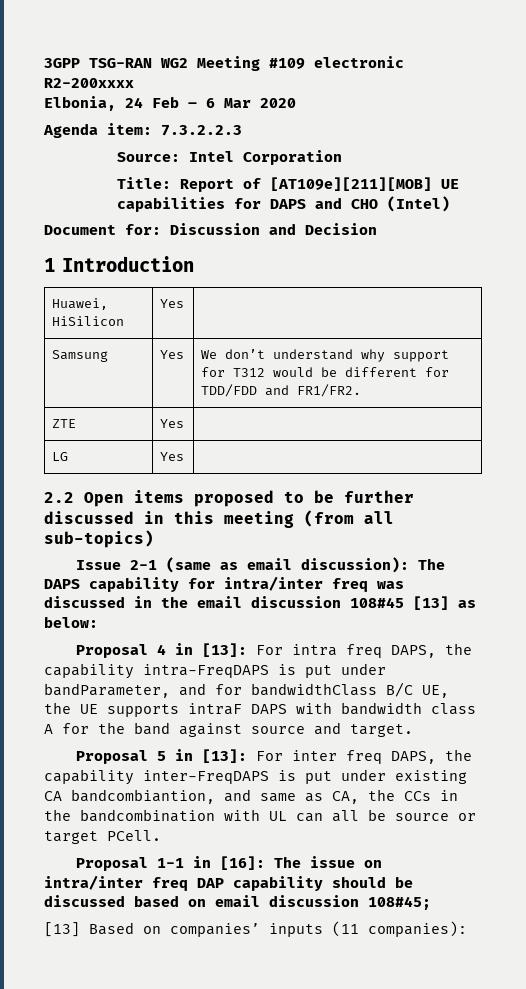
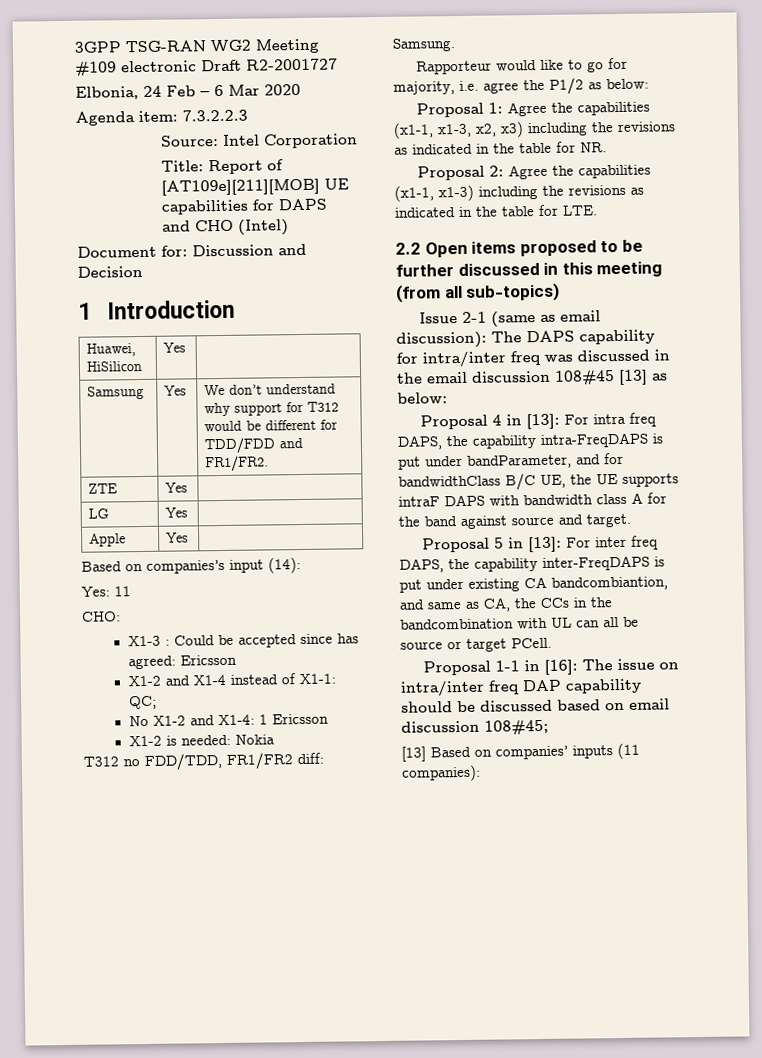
[44,78,134,88] R2-200xxxx -> [201,58,338,72] Draft R2-2001727
(185, 456) none -> [89,533,127,547] [166,532,190,543] [81,557,301,574] [81,586,131,597] [82,611,121,622] [127,633,359,648] [127,654,237,670] [127,673,336,687] [128,695,157,710] [128,713,329,727] [128,734,275,747] [83,752,324,771] [392,38,455,52] [416,57,629,75] [393,77,649,95] [416,101,651,118] [393,121,676,139] [394,141,607,155] [417,164,652,181] [394,184,644,202] [394,204,598,218] // Apple | Yes | // Based on companies’s input (14): // Yes: 11 // CHO: // X1-3 : Could be accepted since has agreed: Ericsson // X1-2 and X1-4 instead of X1-1: QC; // No X1-2 and X1-4: 1 Ericsson // X1-2 is needed: Nokia // T312 no FDD/TDD, FR1/FR2 diff: Samsung. // Rapporteur would like to go for majority, i.e. agree the P1/2 as below: // Proposal 1: Agree the capabilities (x1-1, x1-3, x2, x3) including the revisions as indicated in the table for NR. // Proposal 2: Agree the capabilities (x1-1, x1-3) including the revisions as indicated in the table for LTE.

